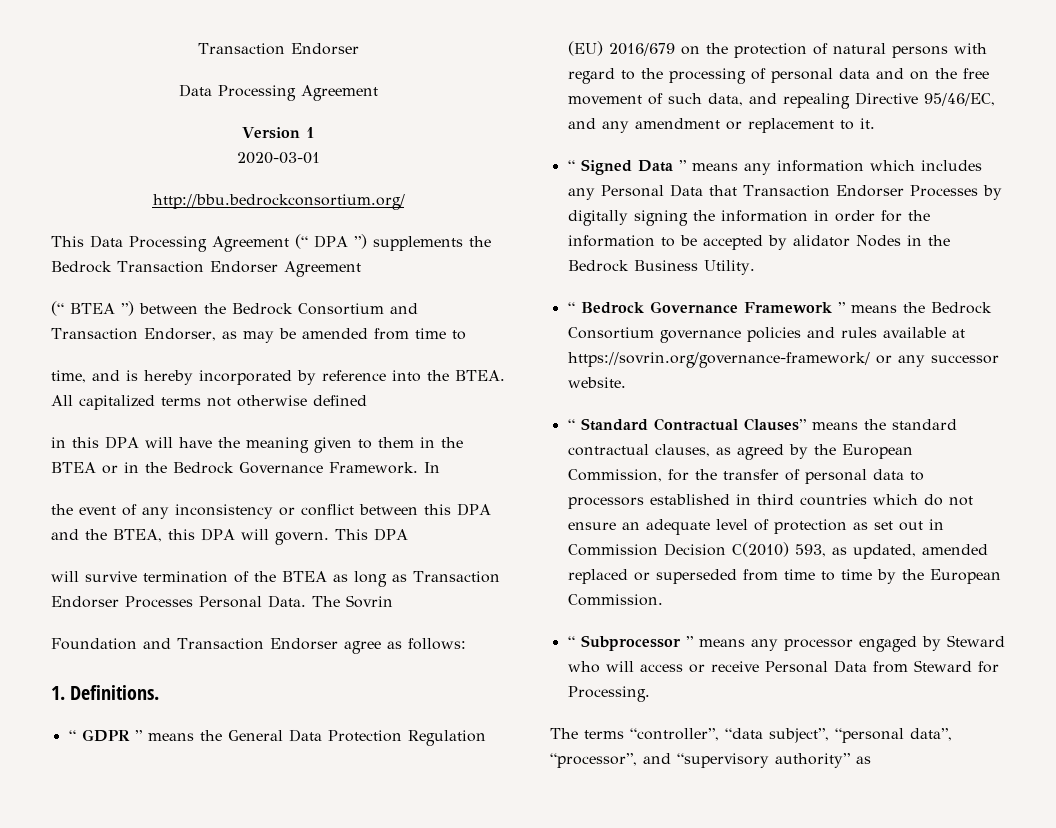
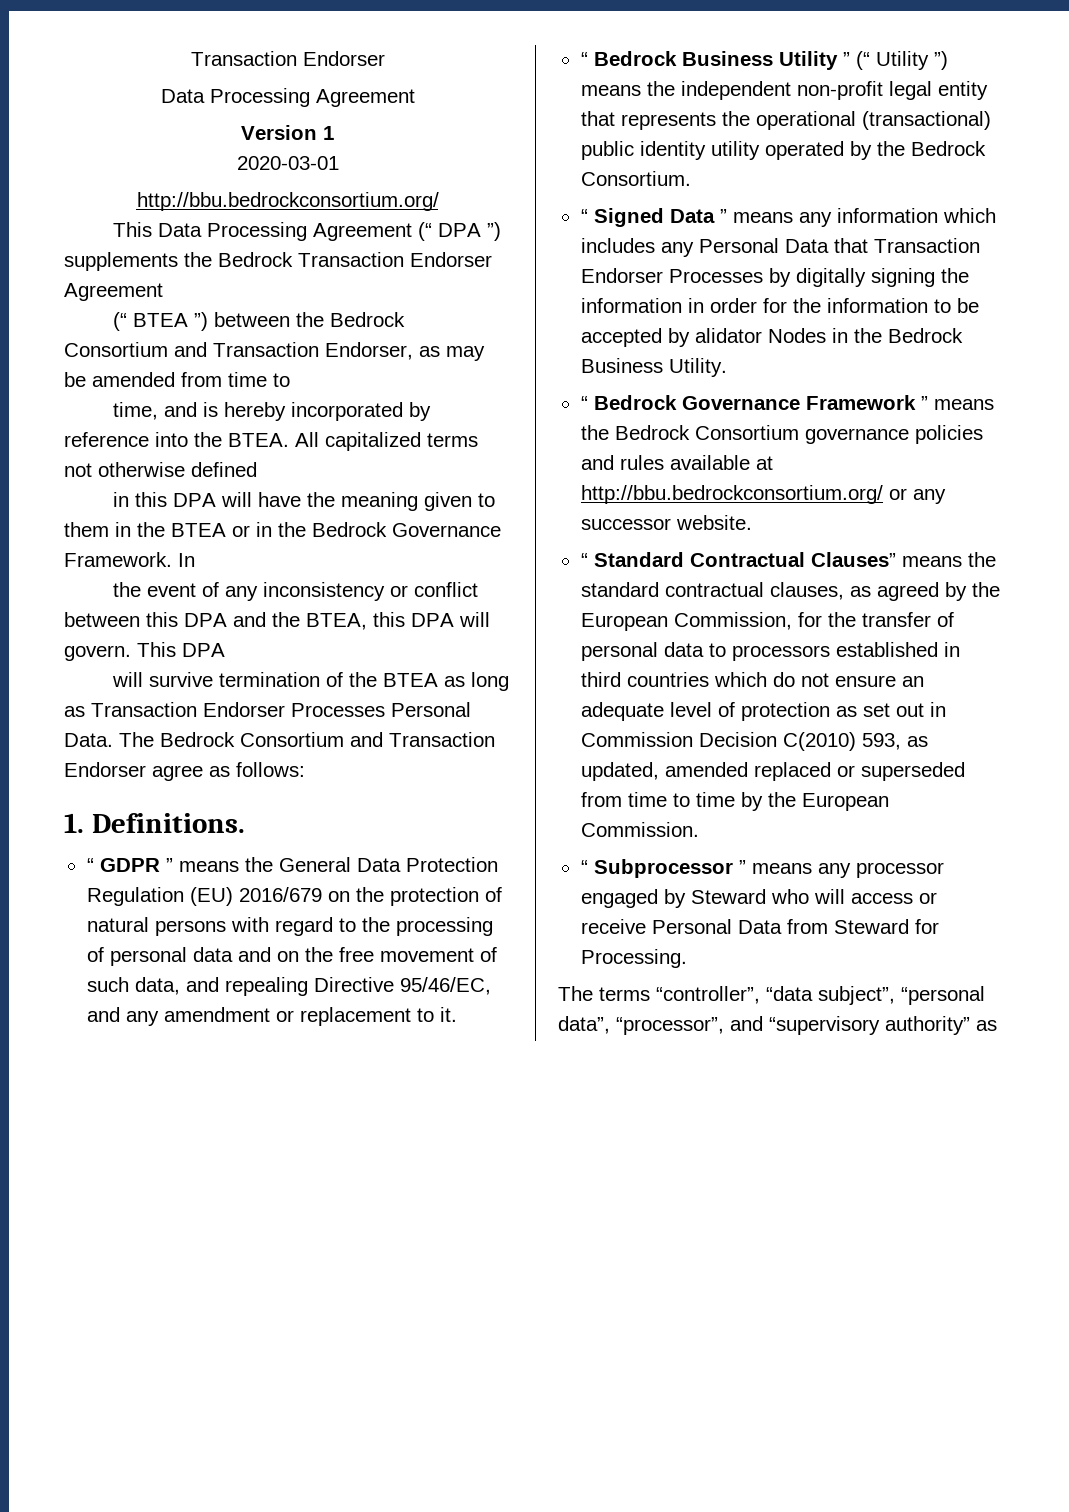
[346,595,393,608] [51,638,137,650] Sovrin // Foundation -> [160,732,344,747] Bedrock Consortium
(875, 123) none -> [580,51,948,70] [580,81,988,100] [580,111,991,130] [580,141,986,160] [580,171,691,186] // “ Bedrock Business Utility ” (“ Utility ”) means the independent non-profit legal entity that represents the operational (transactional) public identity utility operated by the Bedrock Consortium.
[567,352,870,368] https://sovrin.org/governance-framework/ -> [580,485,883,504] http://bbu.bedrockconsortium.org/

